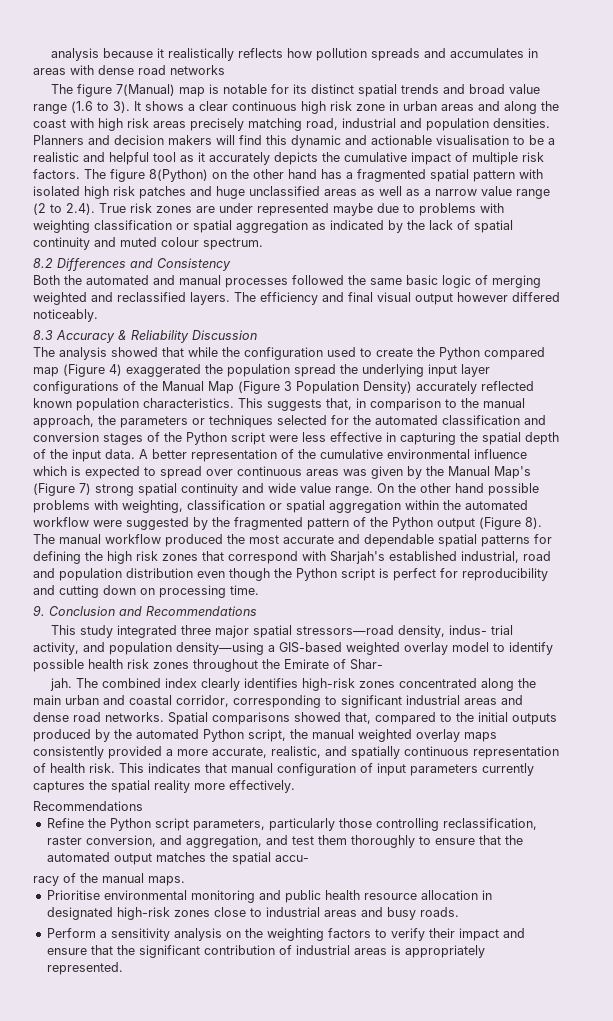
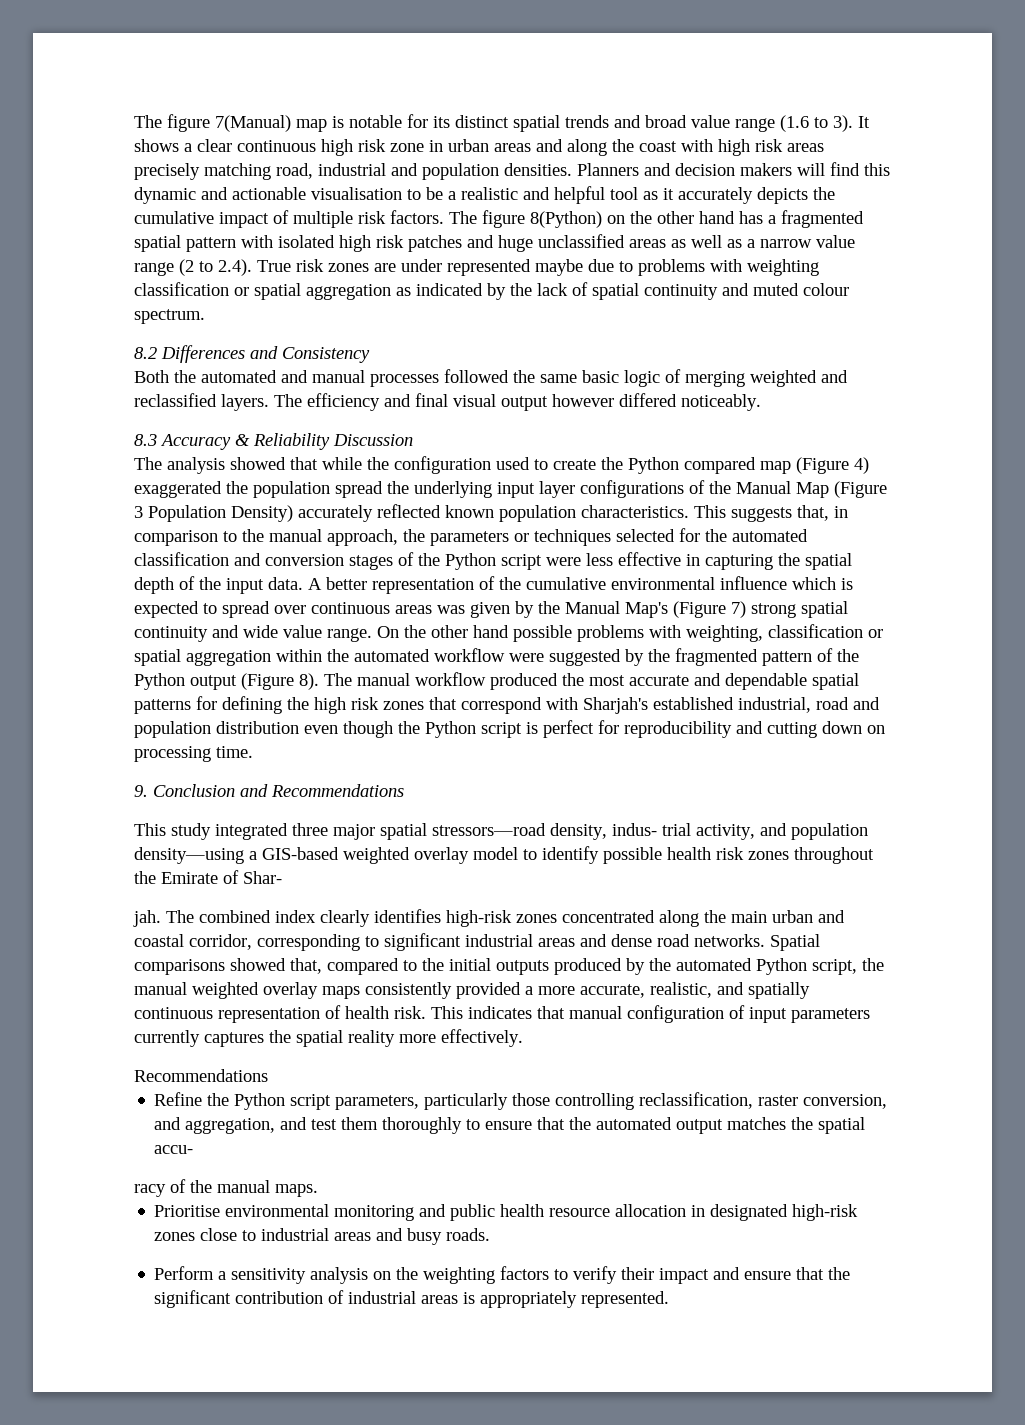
[50,48,538,61] [33,65,225,75] analysis because it realistically reflects how pollution spreads and accumulates in areas with dense road networks // -> (134, 121) none

